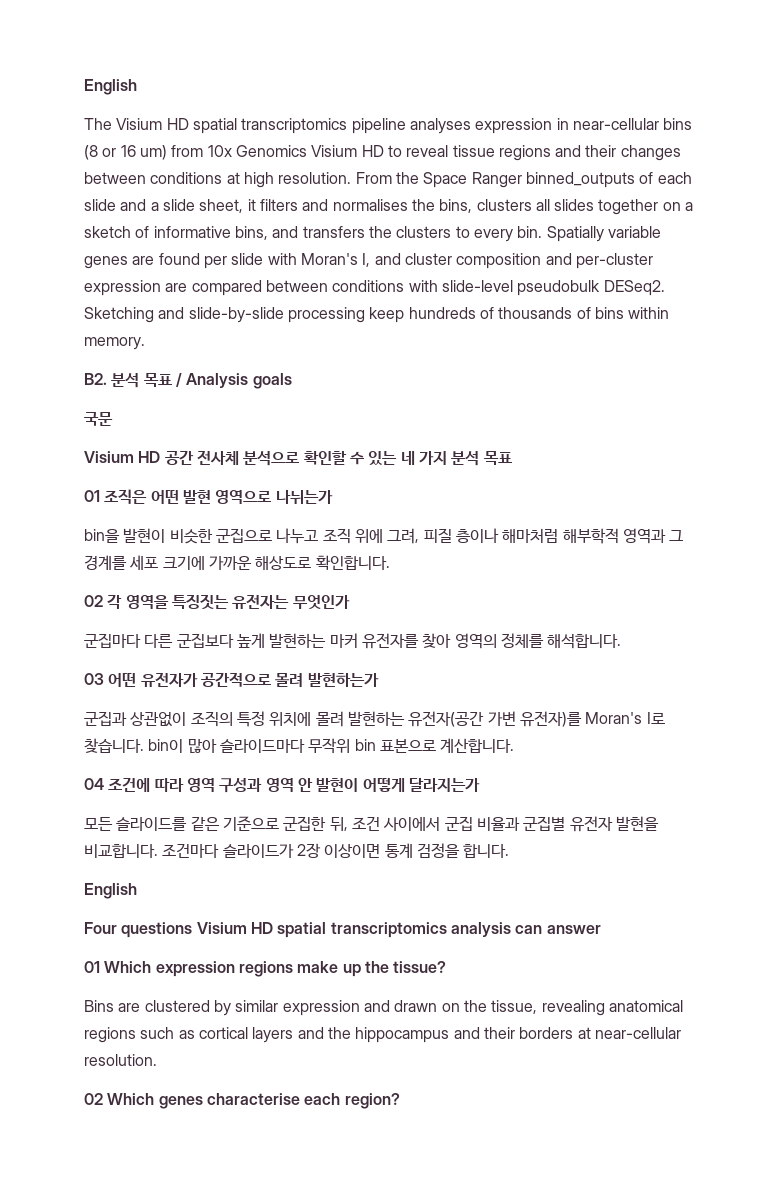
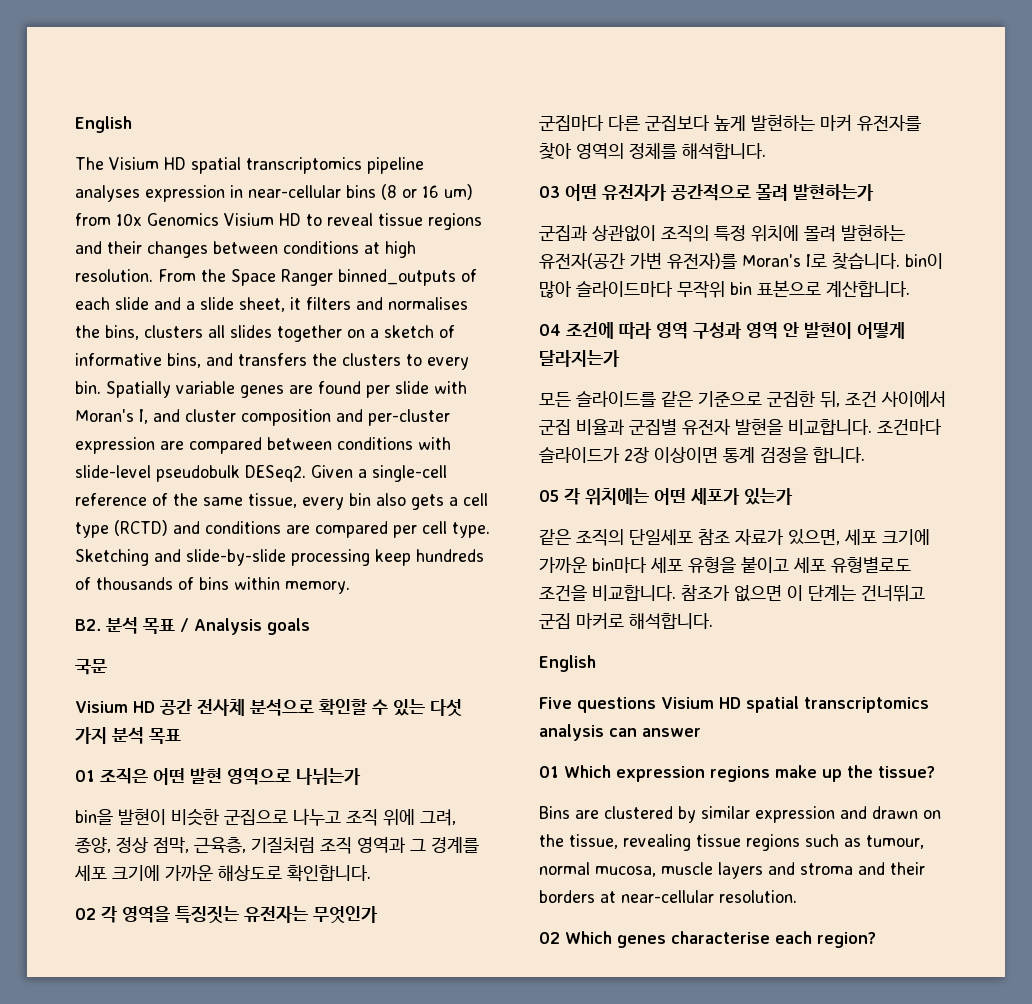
(665, 288) none -> [311,465,447,482] [75,493,488,510] [75,520,490,538] Given a single-cell reference of the same tissue, every bin also gets a cell type (RCTD) and conditions are compared per cell type.
[400,451,415,465] 네 -> [430,699,462,716] 다섯
[423,528,619,544] 피질 층이나 해마처럼 해부학적 -> [75,836,352,854] 종양, 정상 점막, 근육층, 기질처럼 조직
[84,883,137,899] [84,922,117,934] // English // Four -> [539,488,793,505] [539,529,930,546] [539,557,911,573] [539,584,925,602] [539,612,713,629] [539,655,596,672] [539,697,572,709] // 05 각 위치에는 어떤 세포가 있는가 // 같은 조직의 단일세포 참조 자료가 있으면, 세포 크기에 가까운 bin마다 세포 유형을 붙이고 세포 유형별로도 조건을 비교합니다. 참조가 없으면 이 단계는 건너뛰고 군집 마커로 해석합니다. // English // Five
[608,1000,683,1012] anatomical -> [696,834,741,847] tissue
[198,1027,450,1043] cortical layers and the hippocampus -> [866,835,924,849] [539,862,853,879] tumour, normal mucosa, muscle layers and stroma

